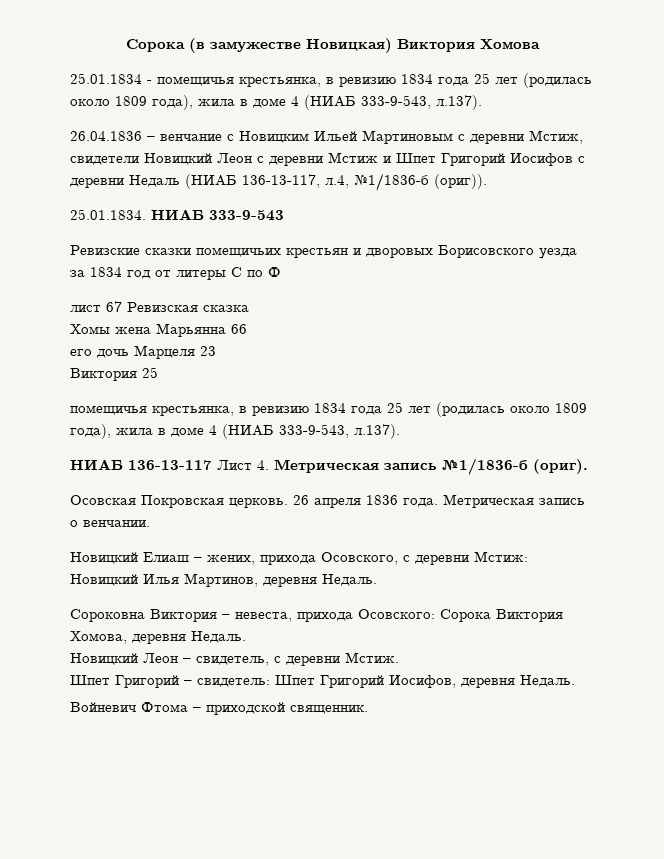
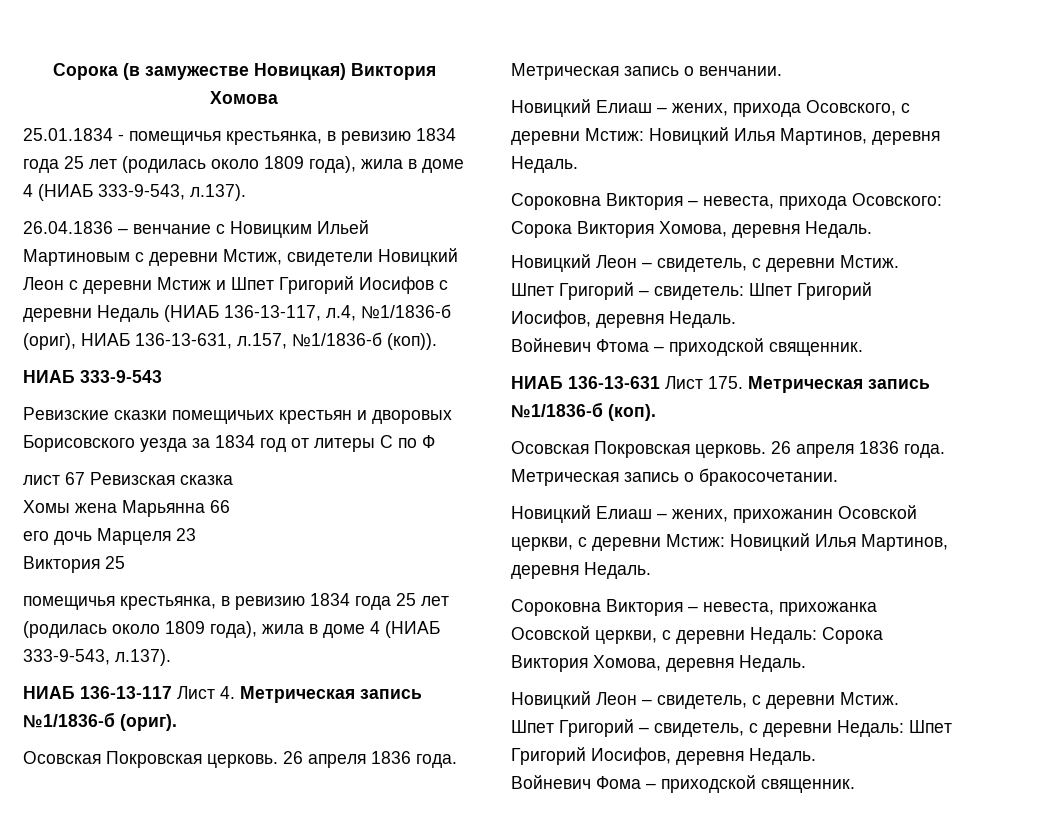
[434,174,487,189] [70,209,146,220] (ориг)). // 25.01.1834. -> [23,332,437,350] (ориг), НИАБ 136-13-631, л.157, №1/1836-б (коп)). //
(368, 709) none -> [511,376,930,393] [511,402,656,421] [511,441,945,458] [511,468,838,486] [511,505,917,523] [511,533,948,551] [511,562,651,579] [511,599,877,616] [511,626,883,644] [511,655,806,672] [511,691,899,709] [511,719,952,737] [511,747,816,765] [511,775,855,793] // НИАБ 136-13-631 Лист 175. Метрическая запись №1/1836-б (коп). // Осовская Покровская церковь. 26 апреля 1836 года. Метрическая запись о бракосочетании. // Новицкий Елиаш – жених, прихожанин Осовской церкви, с деревни Мстиж: Новицкий Илья Мартинов, деревня Недаль. // Сороковна Виктория – невеста, прихожанка Осовской церкви, с деревни Недаль: Сорока Виктория Хомова, деревня Недаль. // Новицкий Леон – свидетель, с деревни Мстиж. // Шпет Григорий – свидетель, с деревни Недаль: Шпет Григорий Иосифов, деревня Недаль. // Войневич Фома – приходской священник.

